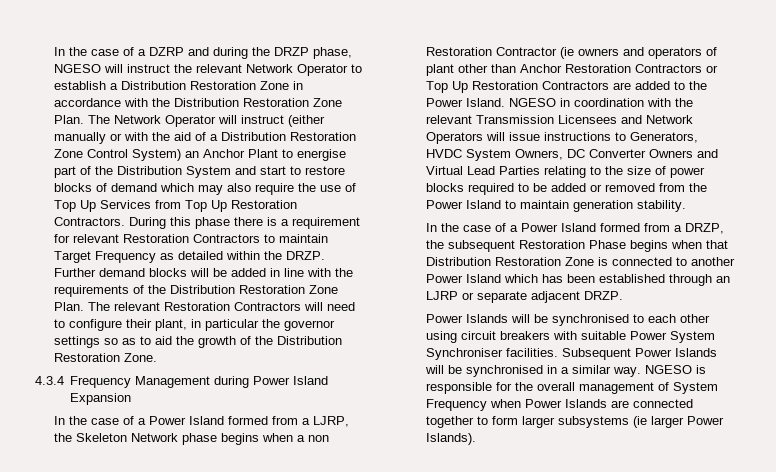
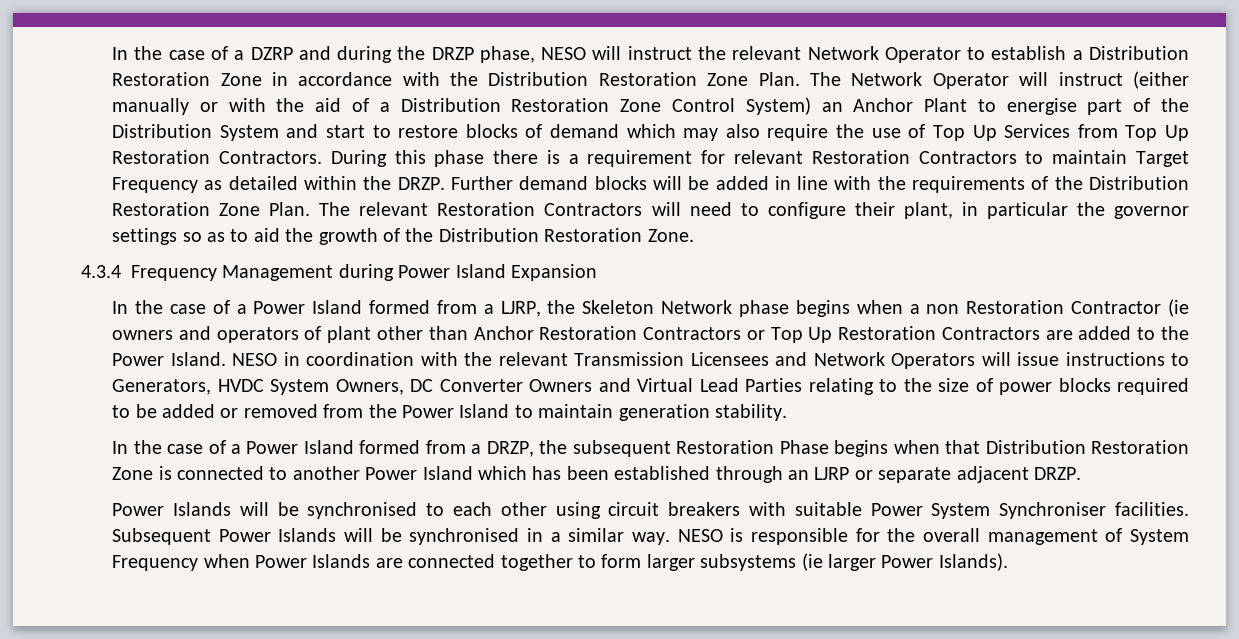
[53,64,101,73] NGESO -> [541,47,587,60] NESO
[508,98,556,107] NGESO -> [232,353,278,366] NESO
[644,365,692,374] NGESO -> [677,529,723,542] NESO

